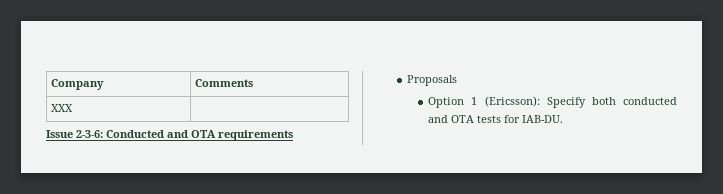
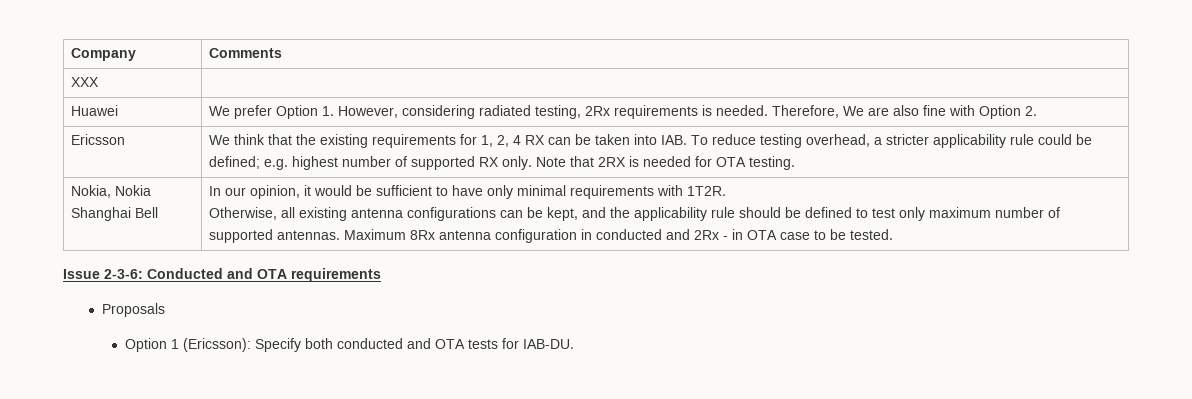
(73, 108) none -> [70,105,118,116] [208,105,1037,119] [70,134,125,145] [208,134,1092,148] [208,156,795,170] [70,185,151,198] [70,207,158,221] [208,185,726,199] [208,207,1060,221] [208,229,893,243] // Huawei | We prefer Option 1. However, considering radiated testing, 2Rx requirements is needed. Therefore, We are also fine with Option 2. // Ericsson | We think that the existing requirements for 1, 2, 4 RX can be taken into IAB. To reduce testing overhead, a stricter applicability rule could be defined; e.g. highest number of supported RX only. Note that 2RX is needed for OTA testing. // Nokia, Nokia Shanghai Bell | In our opinion, it would be sufficient to have only minimal requirements with 1T2R. // Otherwise, all existing antenna configurations can be kept, and the applicability rule should be defined to test only maximum number of supported antennas. Maximum 8Rx antenna configuration in conducted and 2Rx - in OTA case to be tested.

